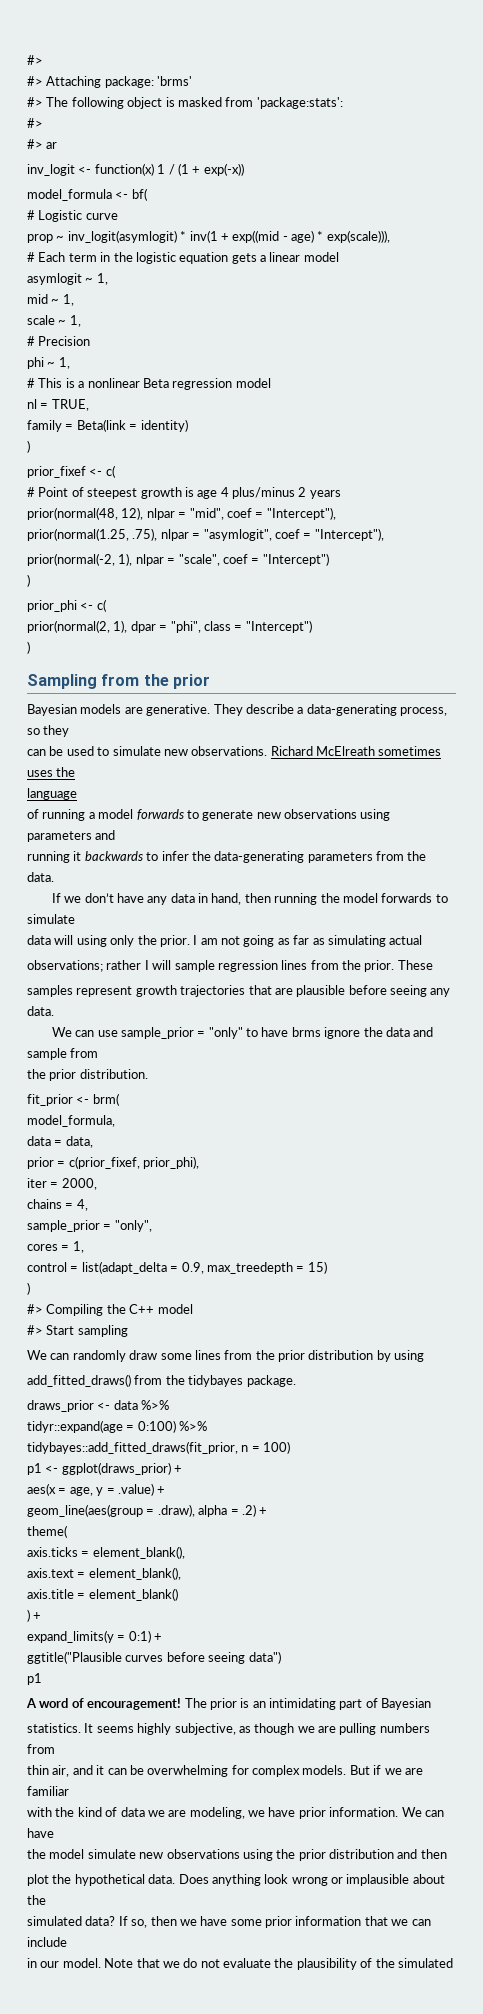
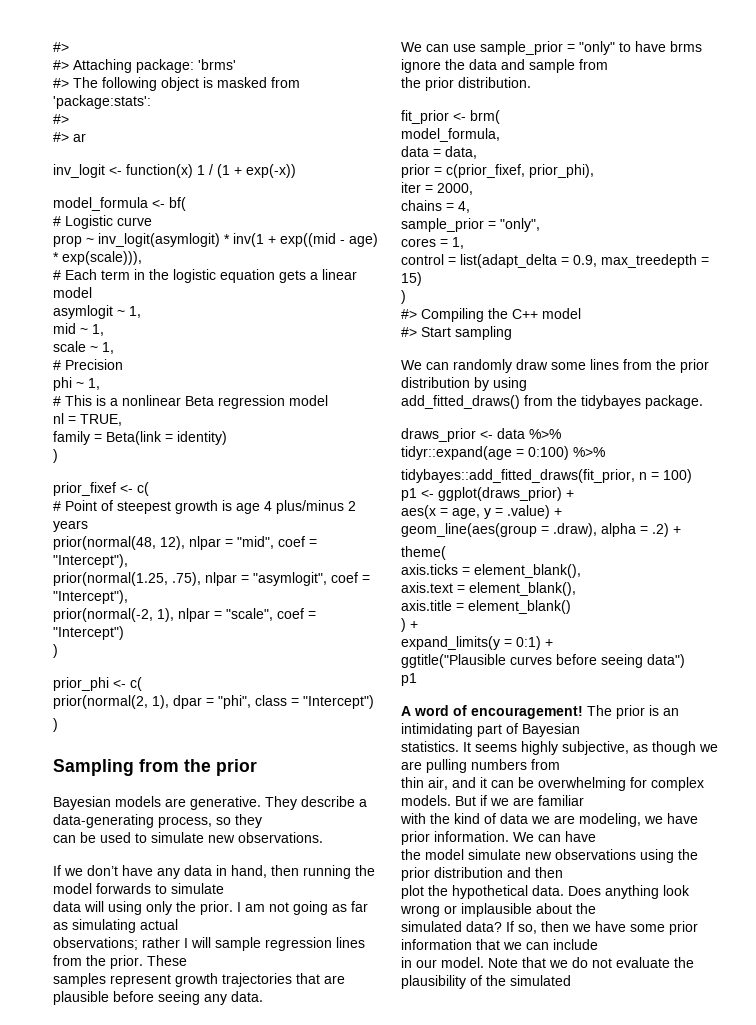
[270,746,442,756] [27,767,76,777] [27,788,77,800] [27,809,391,821] [27,830,116,842] [27,851,427,863] [27,872,54,882] Richard McElreath sometimes uses the // language // of running a model forwards to generate new observations using parameters and // running it backwards to infer the data-generating parameters from the data. -> (323, 837) none

